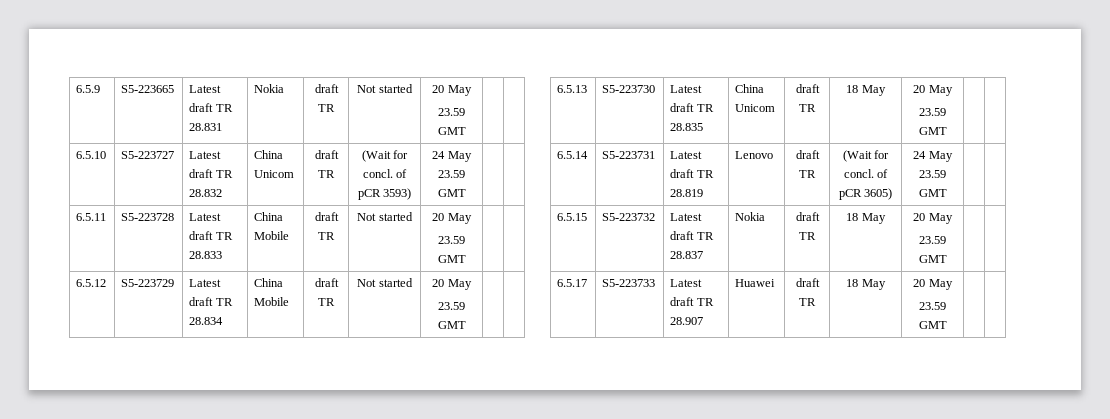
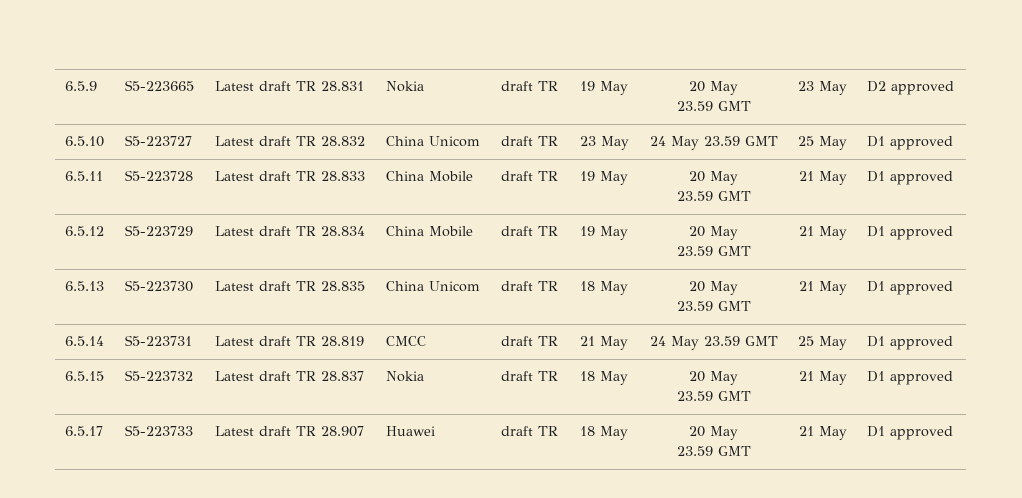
[357,84,413,93] [432,85,472,96] [438,108,465,116] [437,127,466,135] Not started | 20 May // 23.59 GMT | | -> [580,81,628,95] [689,81,738,95] [676,101,751,111] [798,81,847,95] [867,81,955,95] 19 May | 20 May // 23.59 GMT | 23 May | D2 approved
[361,150,409,162] [362,169,408,178] [357,188,412,200] [432,151,472,162] [438,170,465,178] [437,189,466,197] (Wait for concl. of pCR 3593) | 24 May 23.59 GMT | | -> [579,136,629,150] [649,136,778,150] [798,136,847,150] [867,136,954,150] 23 May | 24 May 23.59 GMT | 25 May | D1 approved
[357,212,413,221] [432,213,472,224] [438,236,465,244] [437,255,466,263] Not started | 20 May // 23.59 GMT | | -> [580,171,628,185] [689,171,738,185] [676,191,751,201] [798,171,847,185] [867,171,954,185] 19 May | 20 May // 23.59 GMT | 21 May | D1 approved
[357,278,413,287] [432,279,472,290] [438,302,465,310] [437,321,466,329] Not started | 20 May // 23.59 GMT | | -> [580,226,628,240] [689,226,738,240] [676,246,751,256] [798,226,847,240] [867,226,954,240] 19 May | 20 May // 23.59 GMT | 21 May | D1 approved
(947, 131) | -> [798,281,847,295] [867,281,954,295] 21 May | D1 approved
[735,151,774,159] [795,150,820,159] [799,170,816,178] [842,150,890,162] [843,169,889,178] [838,188,893,200] [913,151,953,162] [919,170,946,178] [918,189,947,197] Lenovo | draft TR | (Wait for concl. of pCR 3605) | 24 May 23.59 GMT | | -> [386,336,427,346] [501,336,558,346] [580,336,628,350] [649,336,778,350] [798,336,847,350] [867,336,954,350] CMCC | draft TR | 21 May | 24 May 23.59 GMT | 25 May | D1 approved
(947, 259) | -> [798,371,847,385] [867,371,954,385] 21 May | D1 approved
(947, 325) | -> [798,426,847,440] [867,426,954,440] 21 May | D1 approved

